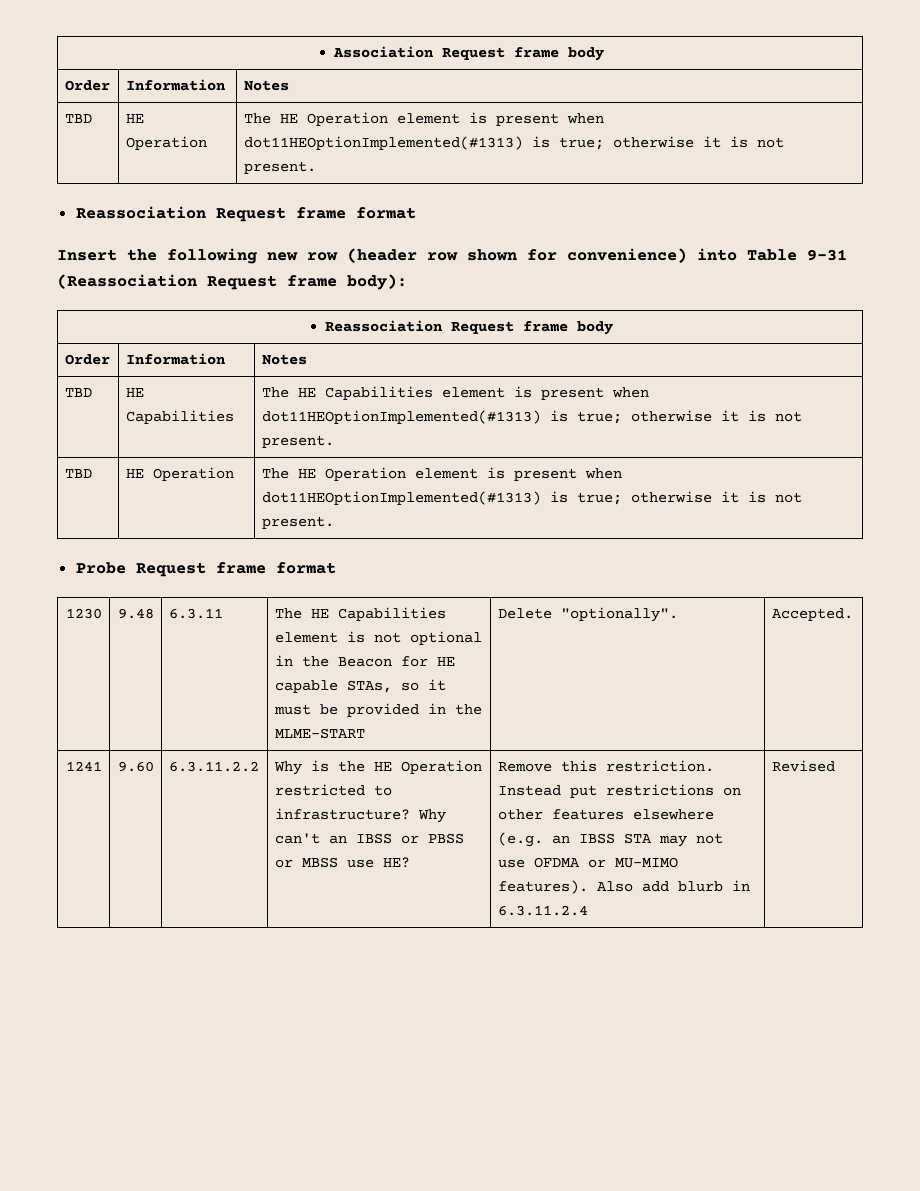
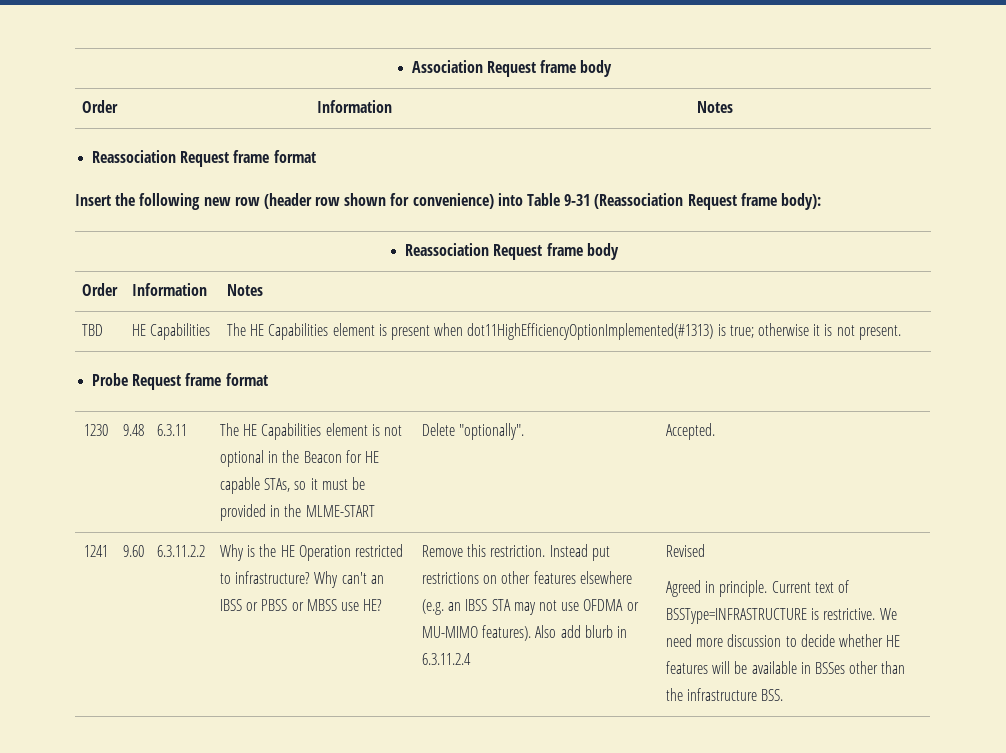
[64,114,92,123] [125,114,144,123] [125,136,207,150] [243,112,604,126] [243,136,784,150] [243,161,316,174] // TBD | HE Operation | The HE Operation element is present when dot11HEOptionImplemented(#1313) is true; otherwise it is not present. -> (734, 107) none
[261,410,802,424] [261,435,334,448] [64,469,92,478] [125,467,234,481] [261,467,622,481] [261,491,541,505] dot11HEOptionImplemented(#1313) is true; otherwise it is not present. // TBD | HE Operation | The HE Operation element is present when dot11HEOptionImplemented(#1313) -> [467,323,714,340] dot11HighEfficiencyOptionImplemented(#1313)
(835, 766) none -> [666,580,850,597] [666,608,897,624] [666,634,901,647] [666,661,906,674] [666,688,784,701] // Agreed in principle. Current text of BSSType=INFRASTRUCTURE is restrictive. We need more discussion to decide whether HE features will be available in BSSes other than the infrastructure BSS.

